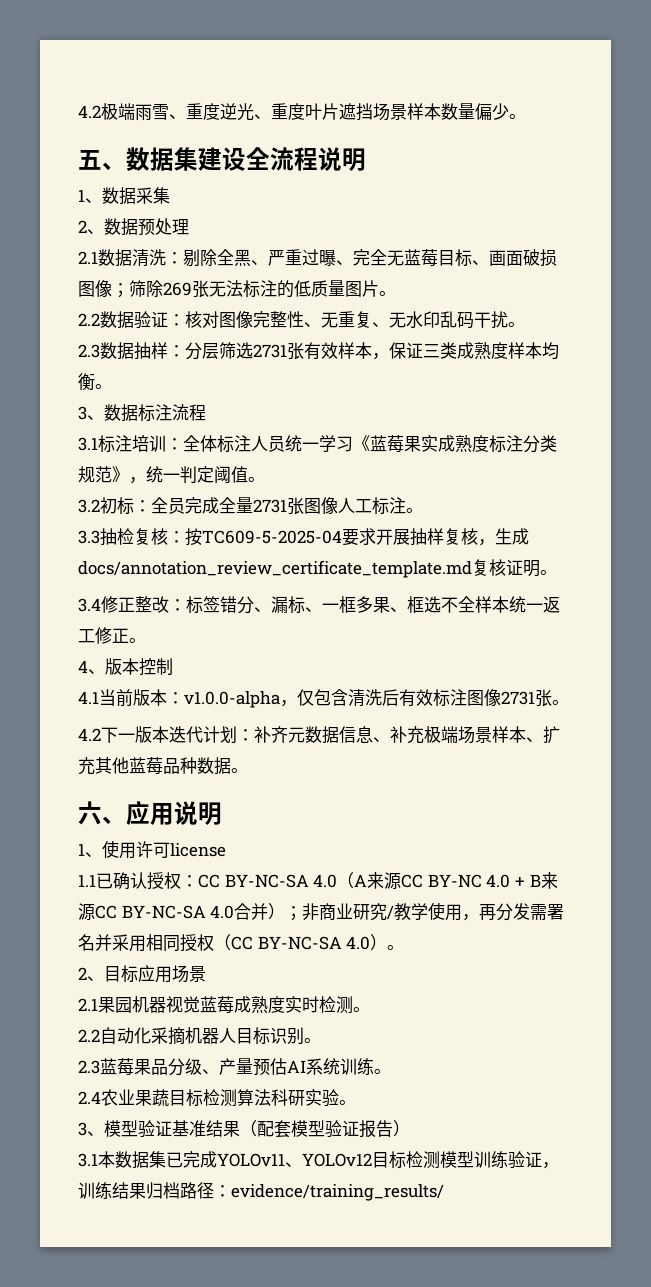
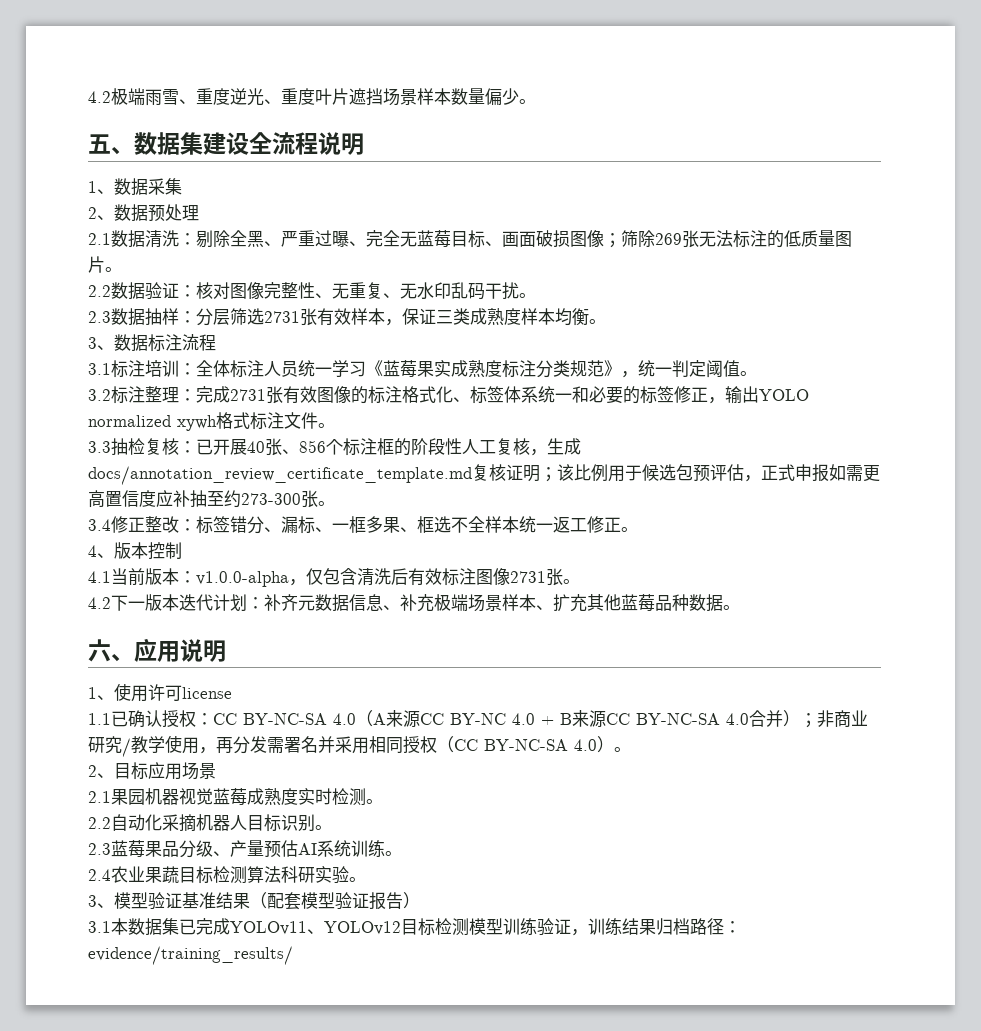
[100,497,423,515] [78,528,444,546] 初标：全员完成全量2731张图像人工标注。 // 3.3抽检复核：按TC609-5-2025-04要求开展抽样 -> [111,386,809,404] [88,412,335,431] [88,438,496,456] 标注整理：完成2731张有效图像的标注格式化、标签体系统一和必要的标签修正，输出YOLO normalized xywh格式标注文件。 // 3.3抽检复核：已开展40张、856个标注框的阶段性人工
(540, 568) none -> [540,464,880,482] [88,490,318,508] ；该比例用于候选包预评估，正式申报如需更高置信度应补抽至约273-300张

